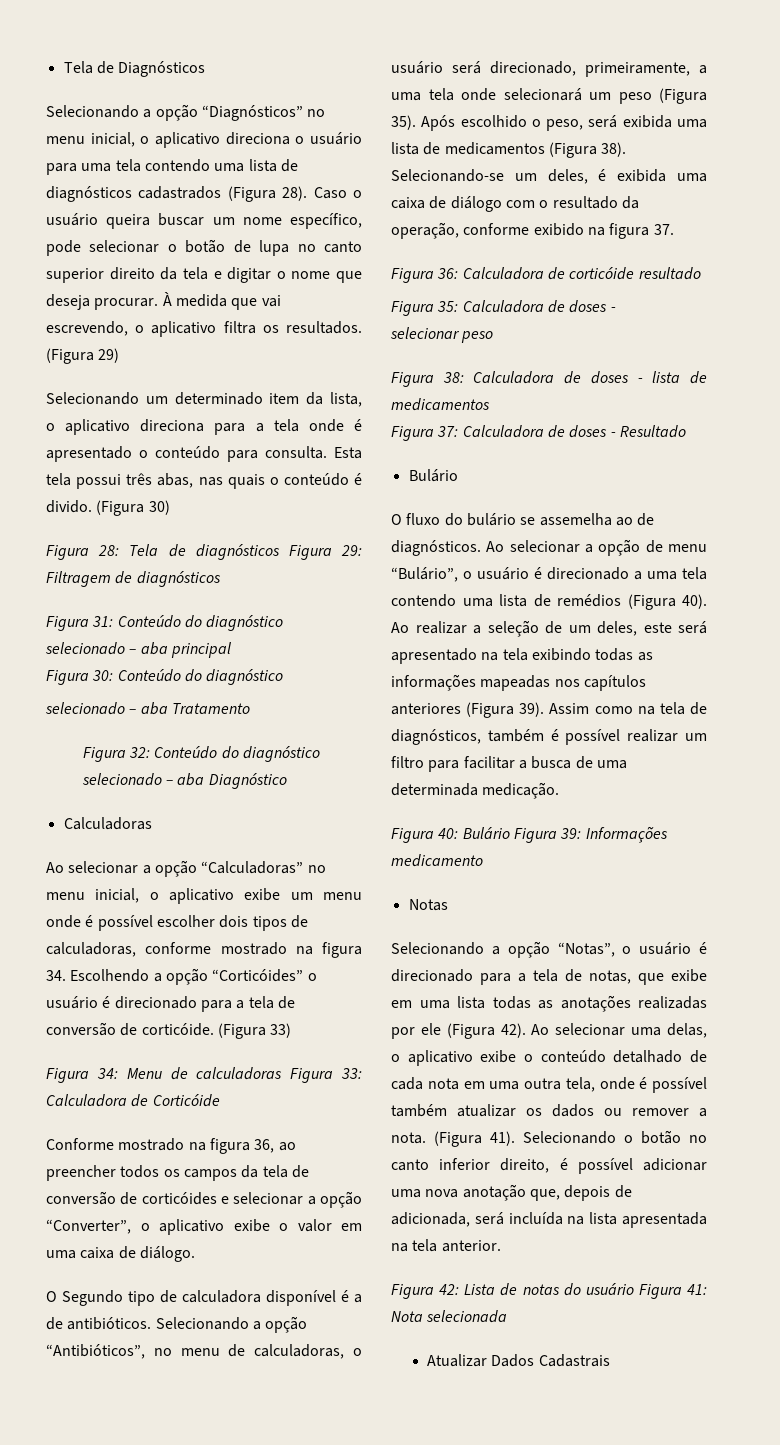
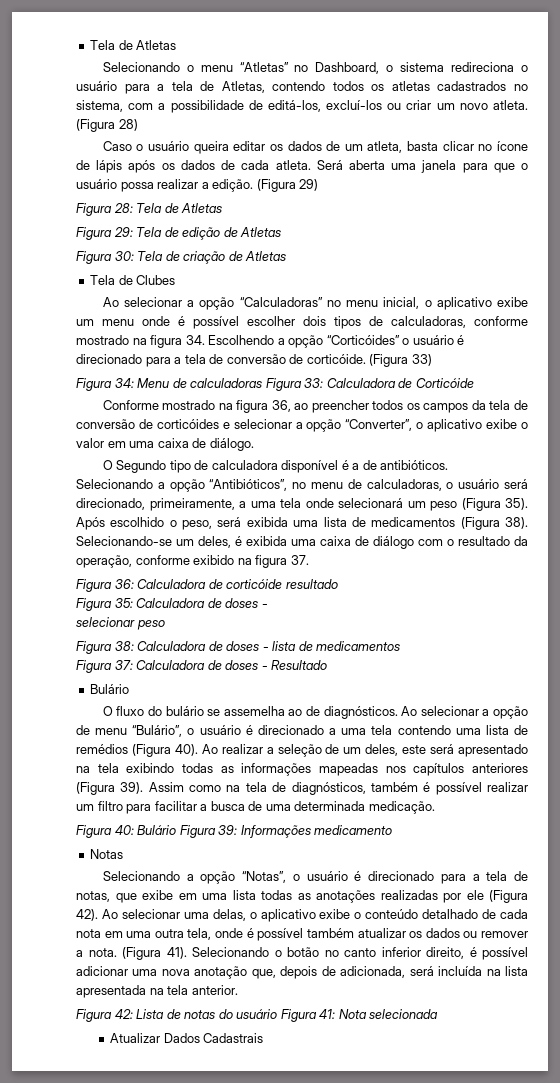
[63,61,206,77] [46,104,326,121] [46,132,363,148] [46,159,298,175] [46,186,362,202] [46,213,362,229] [46,239,362,256] [46,267,362,283] [46,292,281,310] [46,321,363,337] [46,348,120,364] [46,392,362,407] [46,419,362,435] [46,446,362,462] [46,473,362,489] [46,500,170,516] Tela de Diagnósticos // Selecionando a opção “Diagnósticos” no menu inicial, o aplicativo direciona o usuário para uma tela contendo uma lista de diagnósticos cadastrados (Figura 28). Caso o usuário queira buscar um nome específico, pode selecionar o botão de lupa no canto superior direito da tela e digitar o nome que deseja procurar. À medida que vai escrevendo, o aplicativo filtra os resultados. (Figura 29) // Selecionando um determinado item da lista, o aplicativo direciona para a tela onde é apresentado o conteúdo para consulta. Esta tela possui três abas, nas quais o conteúdo é divido. (Figura 30) -> [90,40,177,50] [102,62,529,74] [76,81,528,94] [76,100,528,113] [76,119,138,132] [102,141,528,154] [76,160,529,173] [76,179,319,192] Tela de Atletas // Selecionando o menu “Atletas” no Dashboard, o sistema redireciona o usuário para a tela de Atletas, contendo todos os atletas cadastrados no sistema, com a possibilidade de editá-los, excluí-los ou criar um novo atleta. (Figura 28) // Caso o usuário queira editar os dados de um atleta, basta clicar no ícone de lápis após os dados de cada atleta. Será aberta uma janela para que o usuário possa realizar a edição. (Figura 29)
[195,544,280,560] diagnósticos -> [181,203,223,213] Atletas //
[46,571,221,587] [46,615,284,631] [45,642,231,658] [46,669,284,685] [45,702,250,715] [82,746,321,762] [81,773,287,789] [63,817,152,830] Filtragem de diagnósticos // Figura 31: Conteúdo do diagnóstico selecionado – aba principal // Figura 30: Conteúdo do diagnóstico // selecionado – aba Tratamento // Figura 32: Conteúdo do diagnóstico selecionado – aba Diagnóstico // Calculadoras -> [136,227,282,240] [76,251,287,264] [90,275,176,285] Tela de edição de Atletas // Figura 30: Tela de criação de Atletas // Tela de Clubes

